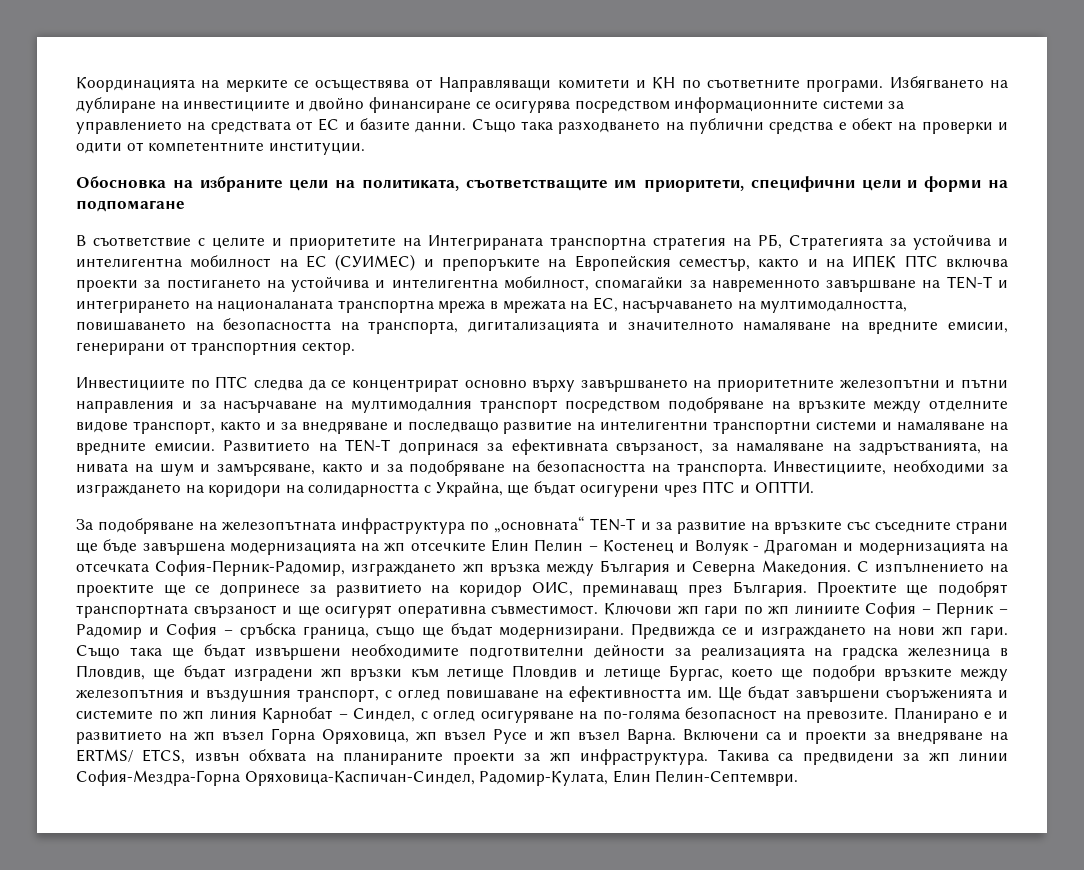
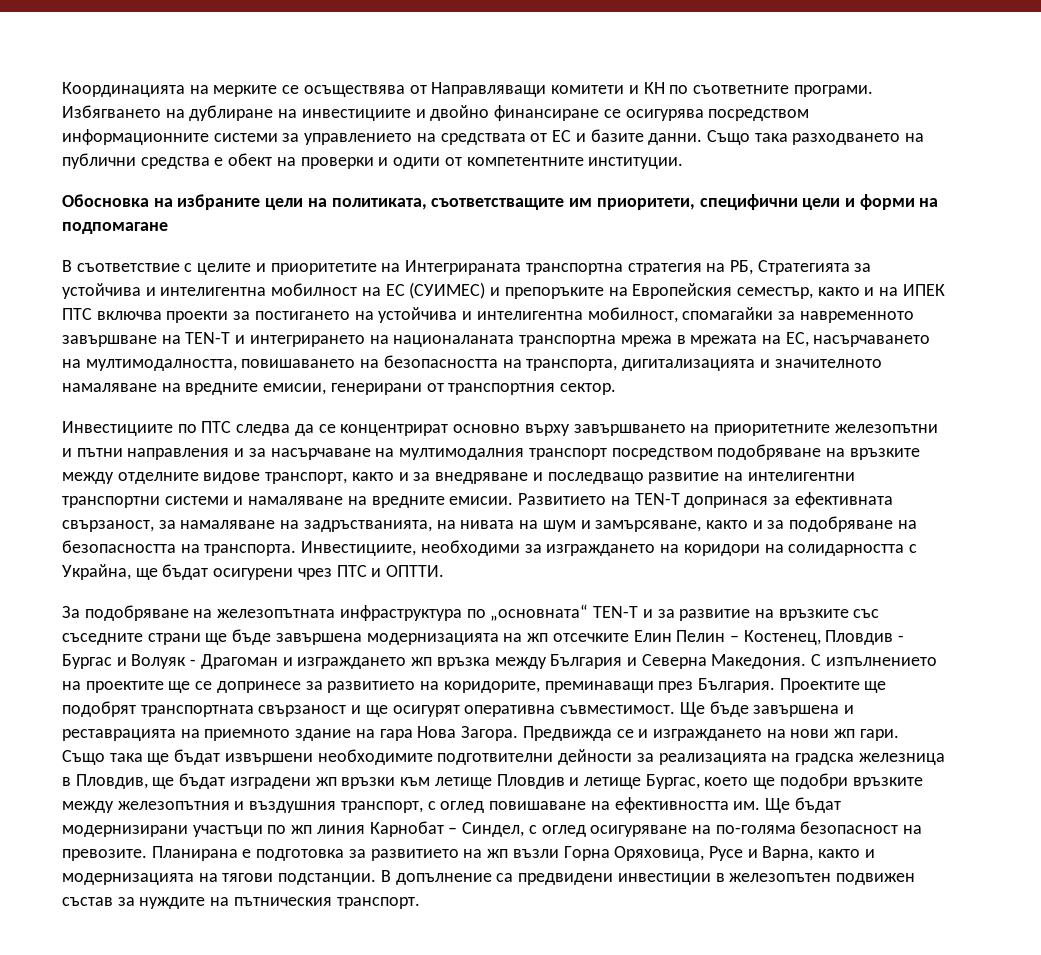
[602,540,674,554] Костенец -> [743,630,905,645] [62,654,112,669] Костенец, Пловдив - Бургас
[858,542,1008,555] [76,560,346,576] модернизацията на отсечката София-Перник-Радомир, -> (293, 661) none
[459,582,679,597] коридор ОИС, преминаващ -> [443,681,654,693] коридорите, преминаващи
[603,602,1008,618] [76,623,625,639] Ключови жп гари по жп линиите София – Перник – Радомир и София – сръбска граница, също ще бъдат модернизирани. -> [679,701,854,717] [62,726,519,741] Ще бъде завършена и реставрацията на приемното здание на гара Нова Загора.
[796,689,1008,702] [76,710,153,720] завършени съоръженията и системите -> [62,825,263,837] модернизирани участъци
[893,707,1008,723] Планирано е и -> [151,846,366,861] Планирана е подготовка за
[221,731,264,741] възел -> [512,849,559,858] възли
[415,729,1008,744] [76,749,1008,765] [76,770,799,786] жп възел Русе и жп възел Варна. Включени са и проекти за внедряване на ERTMS/ ETCS, извън обхвата на планираните проекти за жп инфраструктура. Такива са предвидени за жп линии София-Мездра-Горна Оряховица-Каспичан-Синдел, Радомир-Кулата, Елин Пелин-Септември. -> [708,846,875,861] [62,870,915,885] [62,897,420,909] Русе и Варна, както и модернизацията на тягови подстанции. В допълнение са предвидени инвестиции в железопътен подвижен състав за нуждите на пътническия транспорт.

